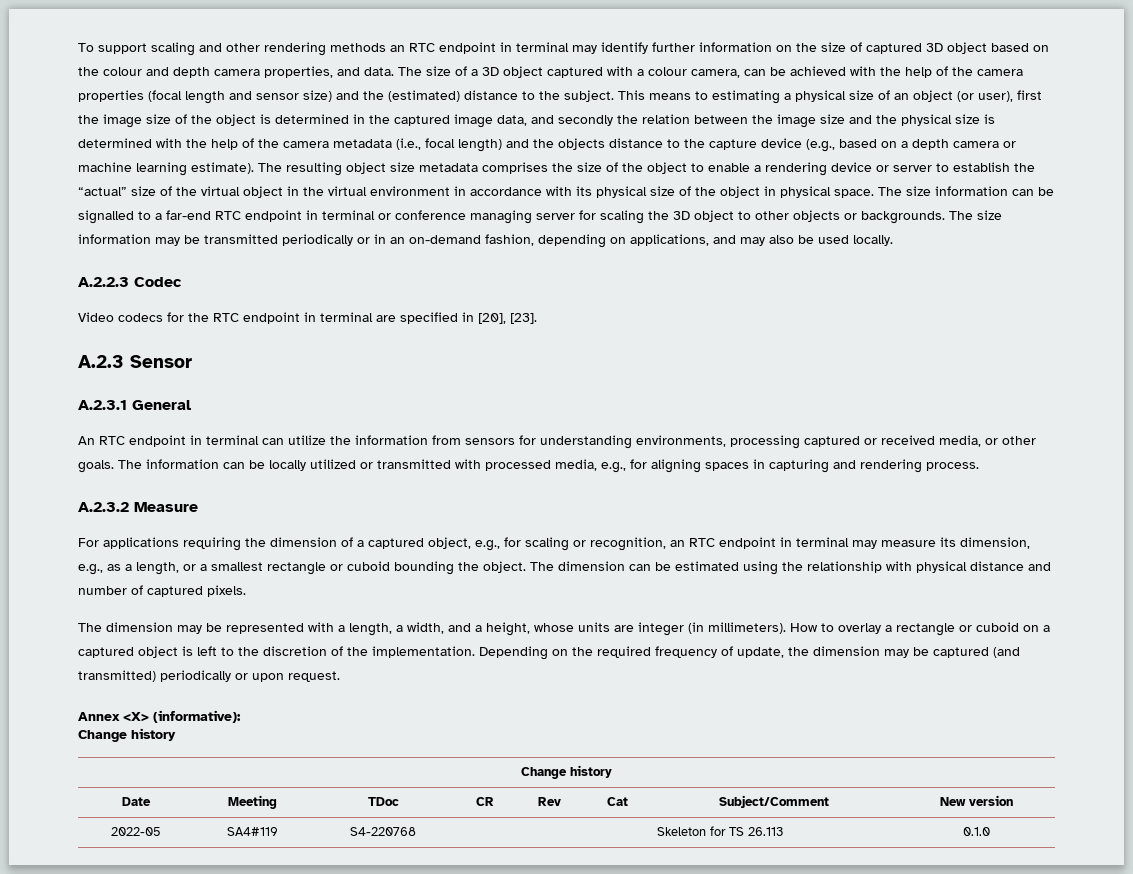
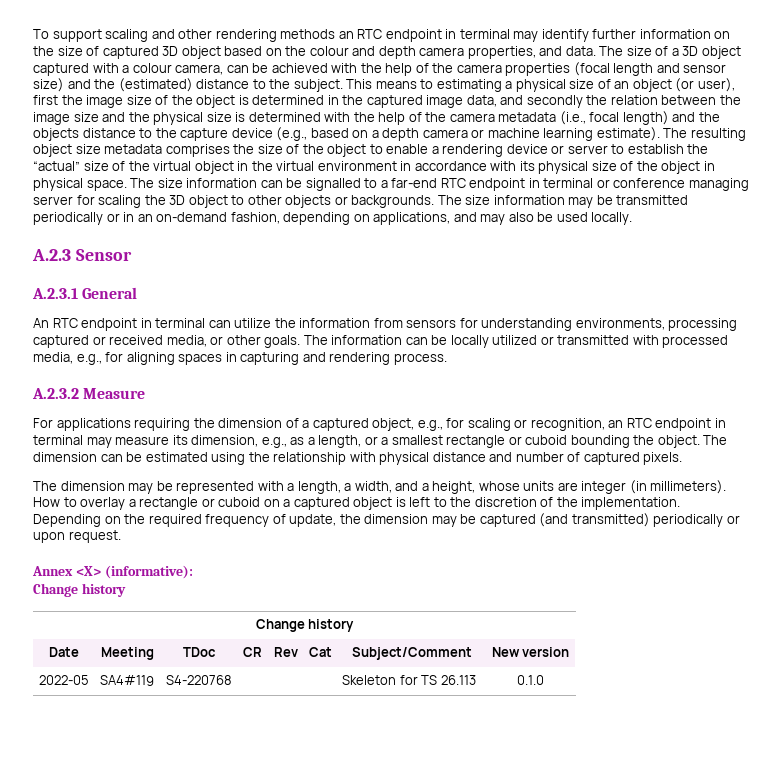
[78,277,182,287] [78,312,537,324] // A.2.2.3 Codec // Video codecs for the RTC endpoint in terminal are specified in [20], [23]. -> (633, 218) none

